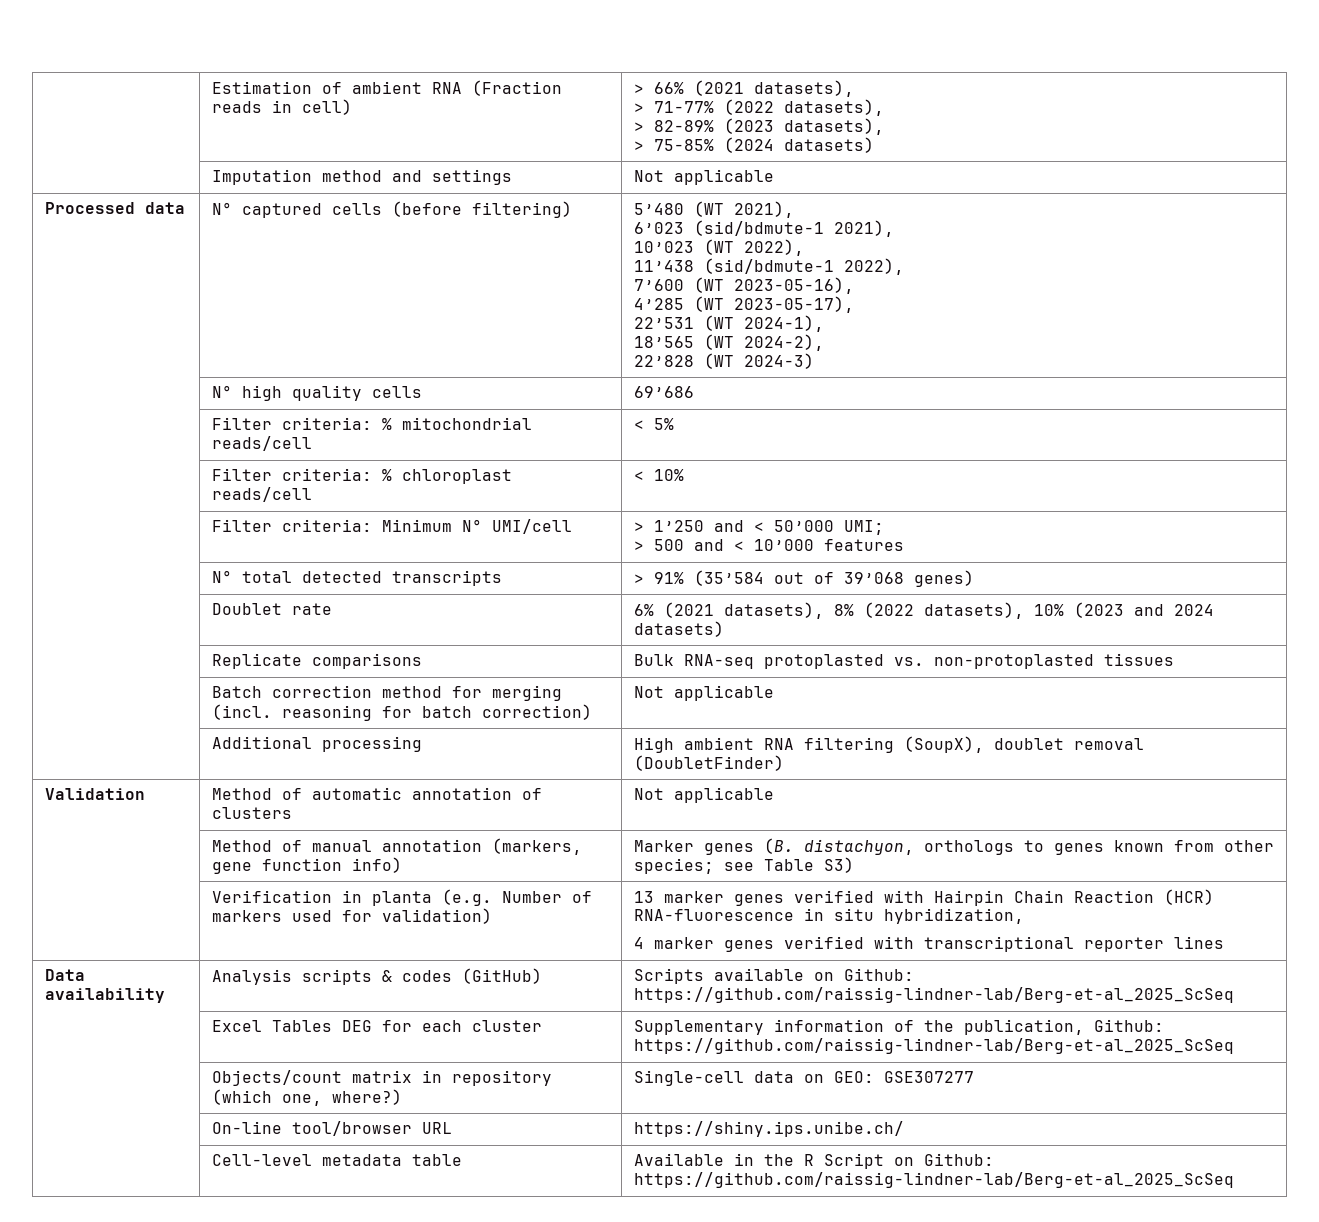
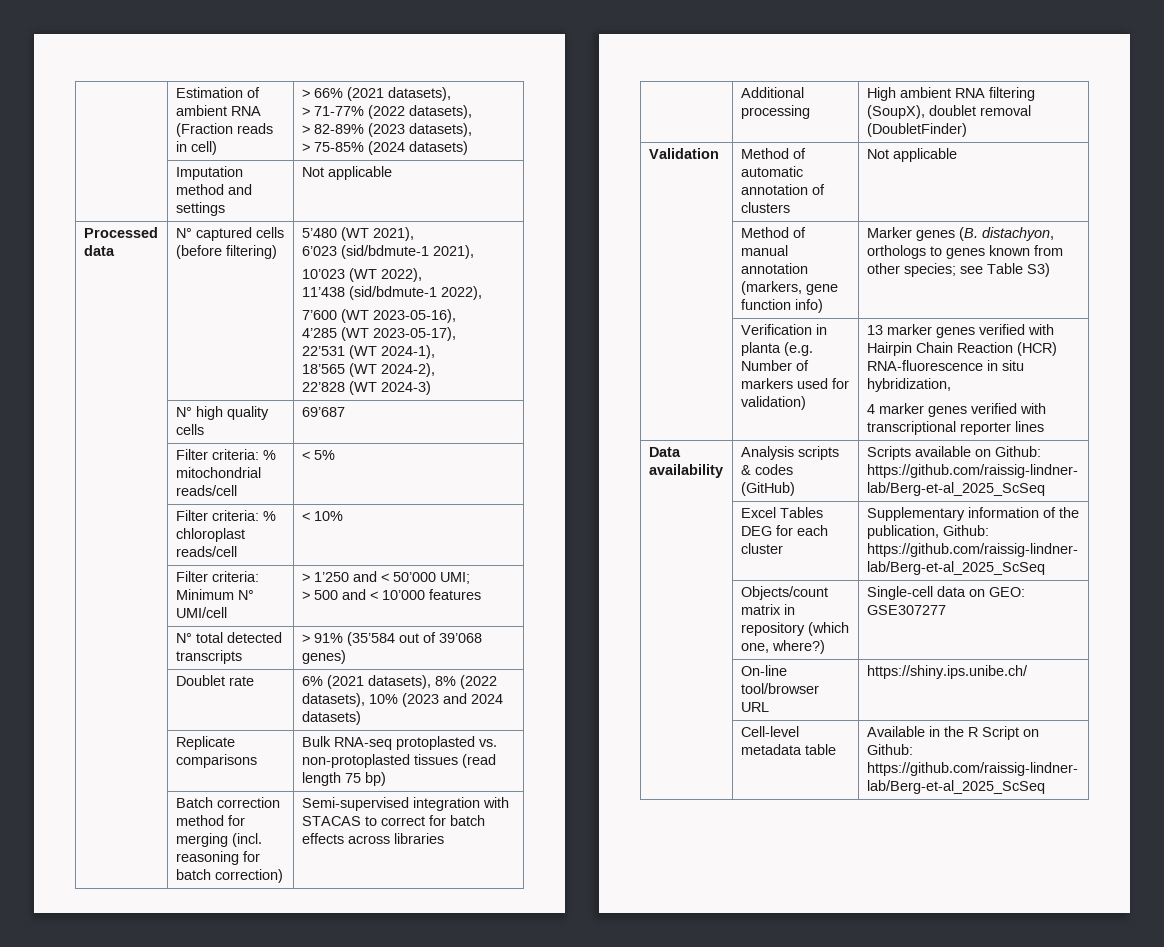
[633,386,694,398] 69’686 -> [301,407,345,417] 69’687
(1174, 659) none -> [461,754,496,768] [301,772,386,786] (read length 75 bp)
[633,685,774,701] Not applicable -> [301,797,509,811] [301,815,485,826] [301,833,444,844] Semi-supervised integration with STACAS to correct for batch effects across libraries

